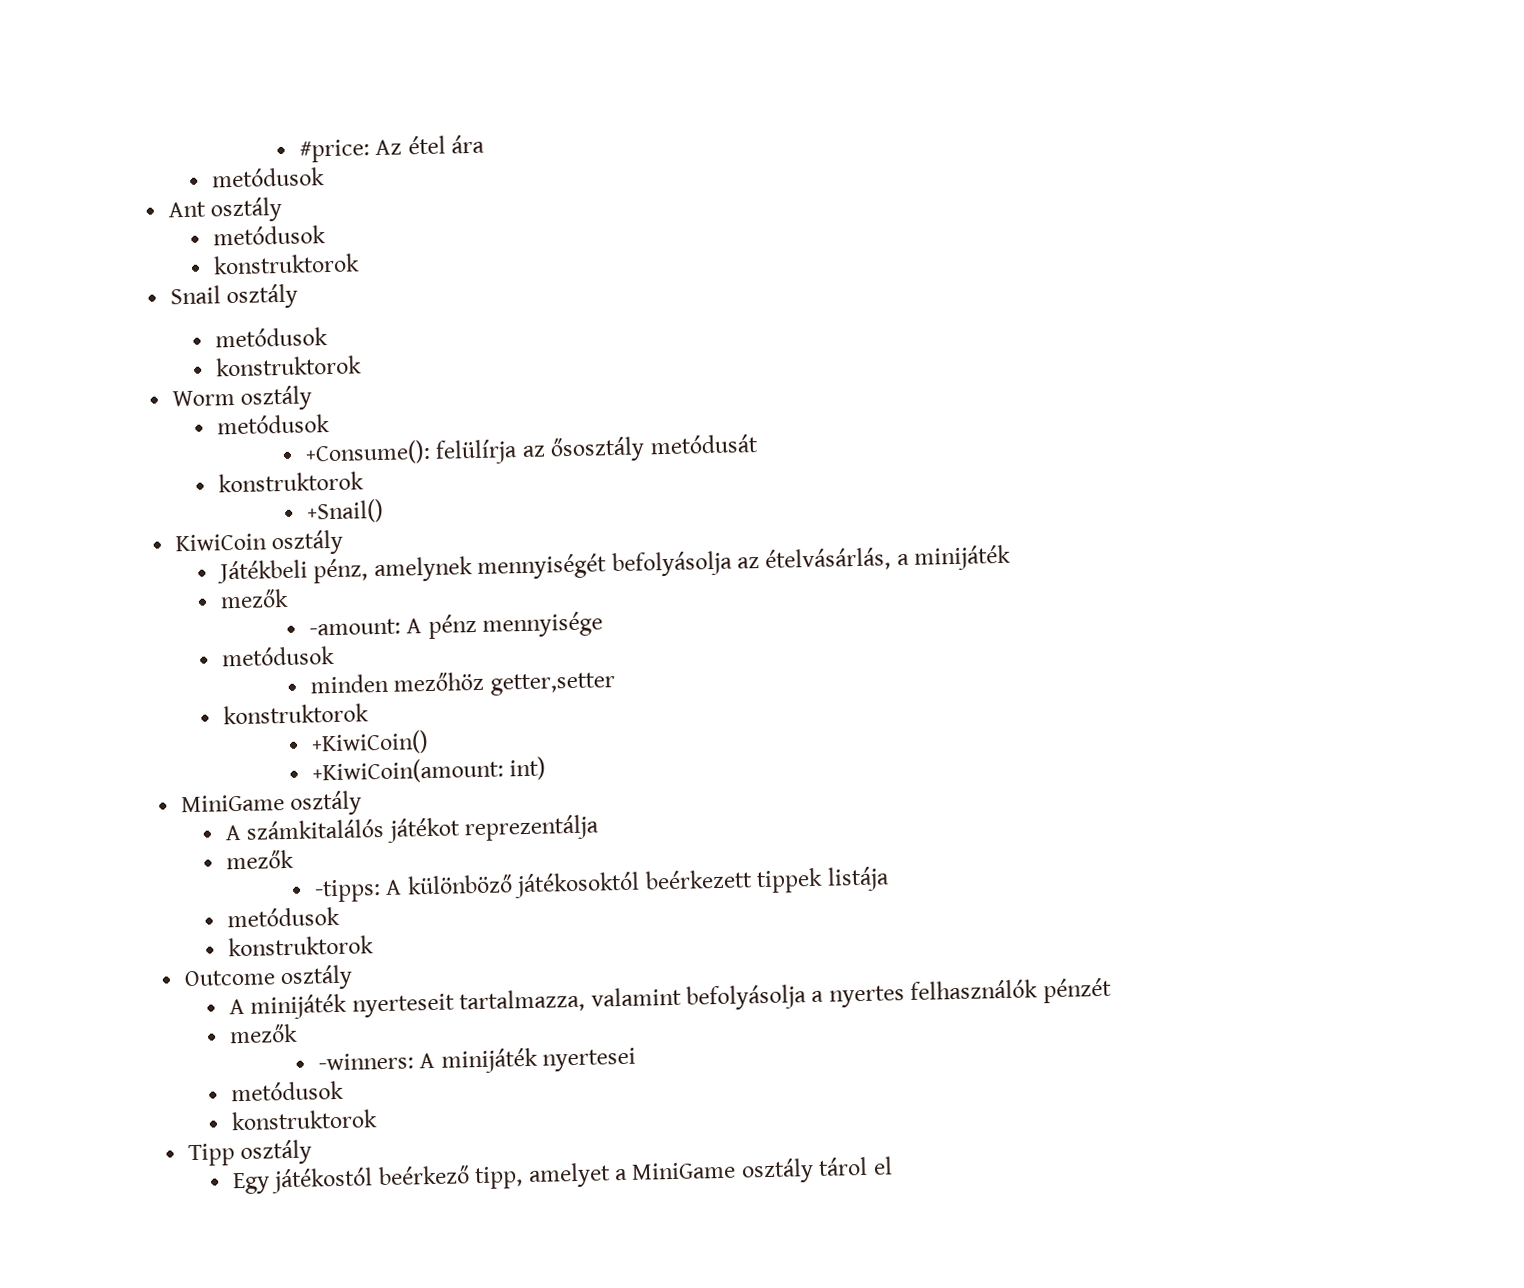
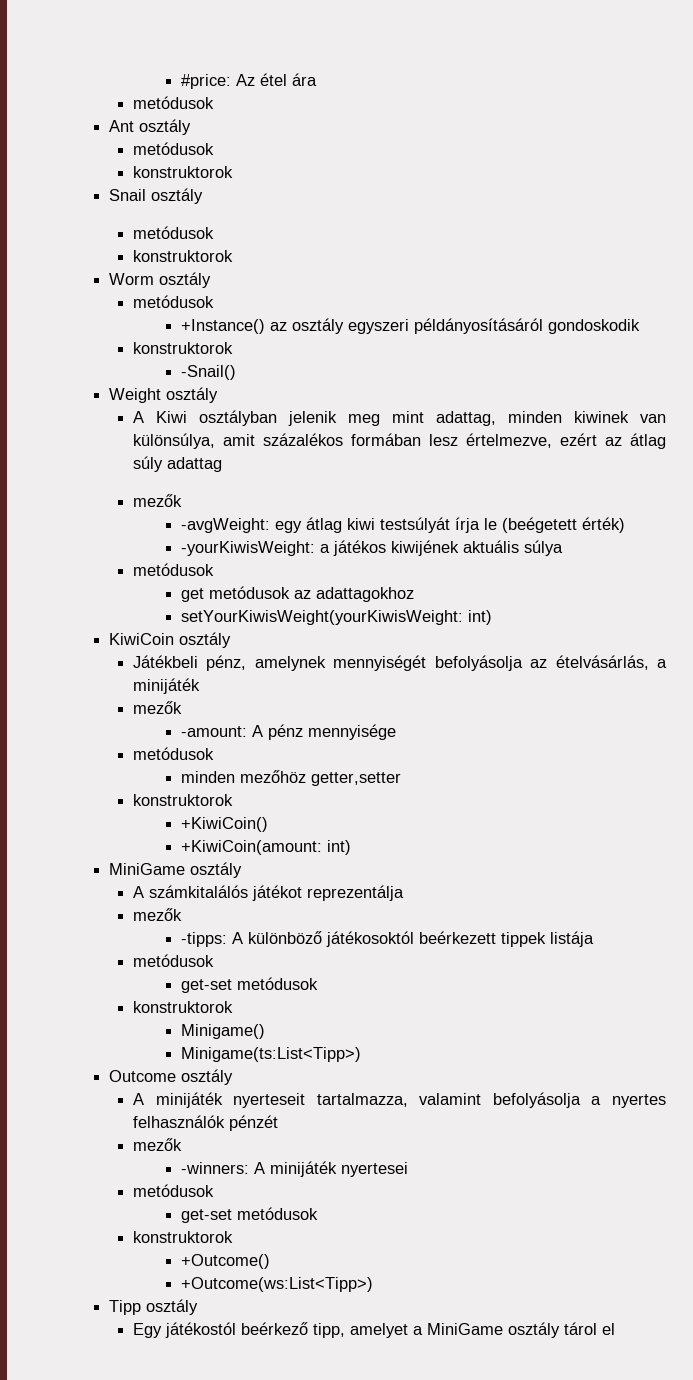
[304,434,758,466] [217,471,364,493] [305,498,384,524] +Consume(): felülírja az ősosztály metódusát // konstruktorok // +Snail() -> [180,318,640,334] [133,342,234,354] [180,365,236,380] [109,387,219,403] [133,410,666,426] [133,433,667,449] [133,456,223,472] [133,494,183,507] [180,517,625,533] [180,540,563,556] [133,563,215,576] [180,586,414,602] [180,610,492,625] +Instance() az osztály egyszeri példányosításáról gondoskodik // konstruktorok // -Snail() // Weight osztály // A Kiwi osztályban jelenik meg mint adattag, minden kiwinek van különsúlya, amit százalékos formában lesz értelmezve, ezért az átlag súly adattag // mezők // -avgWeight: egy átlag kiwi testsúlyát írja le (beégetett érték) // -yourKiwisWeight: a játékos kiwijének aktuális súlya // metódusok // get metódusok az adattagokhoz // setYourKiwisWeight(yourKiwisWeight: int)
[227,935,374,957] // konstruktorok -> [180,977,318,993] [133,1001,234,1013] [180,1024,265,1039] [180,1047,361,1062] // get-set metódusok // konstruktorok // Minigame() // Minigame(ts:List<Tipp>)
[230,1109,378,1131] // konstruktorok -> [180,1207,318,1223] [133,1231,234,1243] [180,1254,270,1269] [180,1277,373,1292] // get-set metódusok // konstruktorok // +Outcome() // +Outcome(ws:List<Tipp>)

